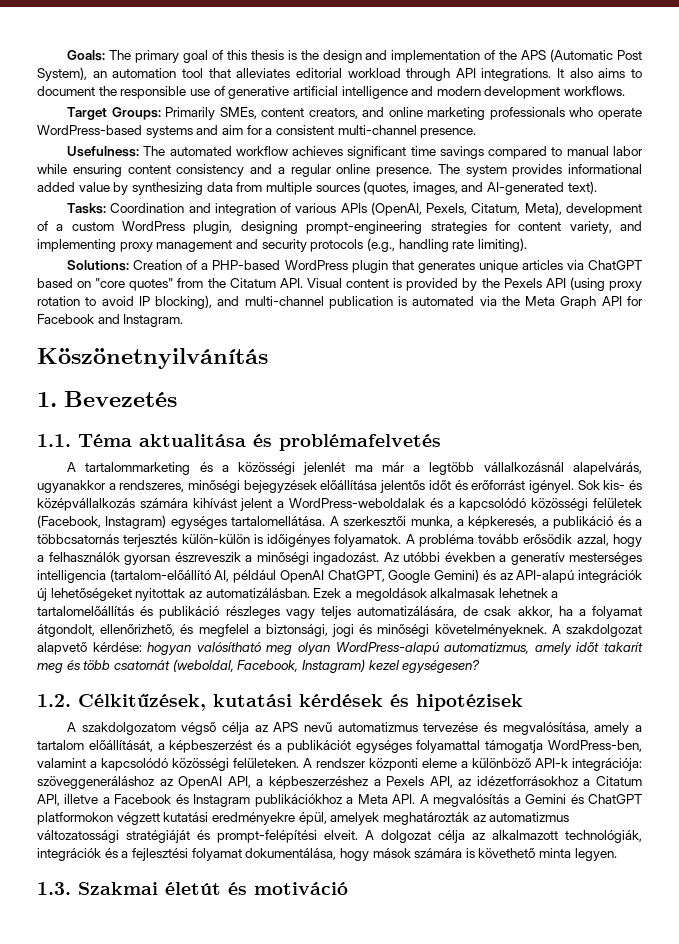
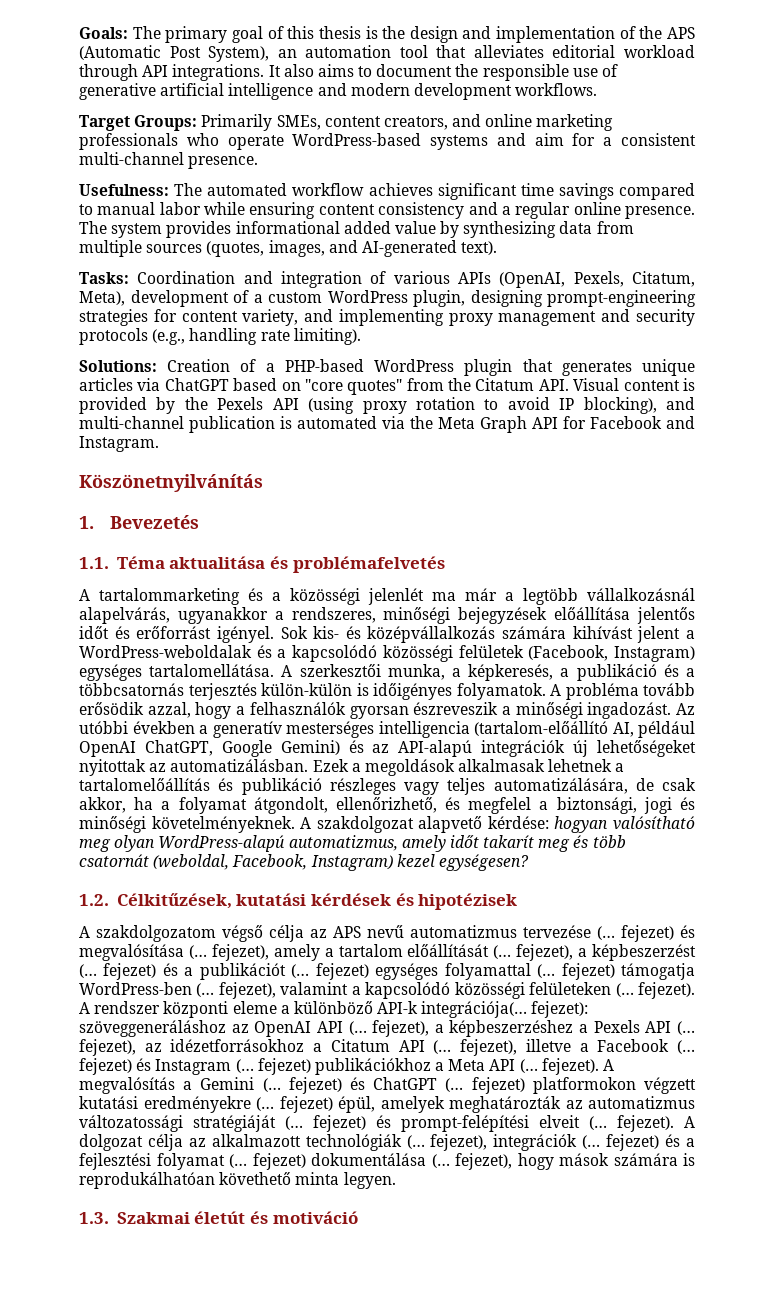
[484,722,642,735] [37,740,643,753] és megvalósítása, amely a tartalom előállítását, a képbeszerzést és a publikációt egységes folyamattal támogatja WordPress-ben, -> [597,925,695,942] [79,944,696,961] [79,963,695,980] [79,982,276,999] (… fejezet) és megvalósítása (… fejezet), amely a tartalom előállítását (… fejezet), a képbeszerzést (… fejezet) és a publikációt (… fejezet) egységes folyamattal (… fejezet) támogatja WordPress-ben (… fejezet),
[233,758,299,768] felületeken. -> [529,982,696,999] felületeken (… fejezet).
[572,758,642,771] integrációja: -> [421,1001,589,1018] integrációja(… fejezet):
[227,776,251,788] API, -> [316,1020,430,1037] API (… fejezet),
[429,776,453,788] API, -> [645,1021,695,1035] [79,1039,136,1056] API (… fejezet),
[37,794,643,807] API, illetve a Facebook és Instagram publikációkhoz a Meta API. A megvalósítás a Gemini és ChatGPT -> [398,1039,696,1056] [79,1058,615,1075] [79,1077,525,1094] API (… fejezet), illetve a Facebook (… fejezet) és Instagram (… fejezet) publikációkhoz a Meta API (… fejezet). A megvalósítás a Gemini (… fejezet) és ChatGPT (… fejezet)
(295, 818) none -> [256,1096,333,1113] (… fejezet)
[197,830,358,843] és prompt-felépítési elveit. -> [285,1115,674,1132] (… fejezet) és prompt-felépítési elveit (… fejezet).
[565,830,642,843] [37,848,337,861] technológiák, integrációk és a fejlesztési folyamat dokumentálása, -> [305,1134,695,1151] [79,1153,512,1170] technológiák (… fejezet), integrációk (… fejezet) és a fejlesztési folyamat (… fejezet) dokumentálása (… fejezet),
(475, 853) none -> [79,1172,215,1189] reprodukálhatóan

